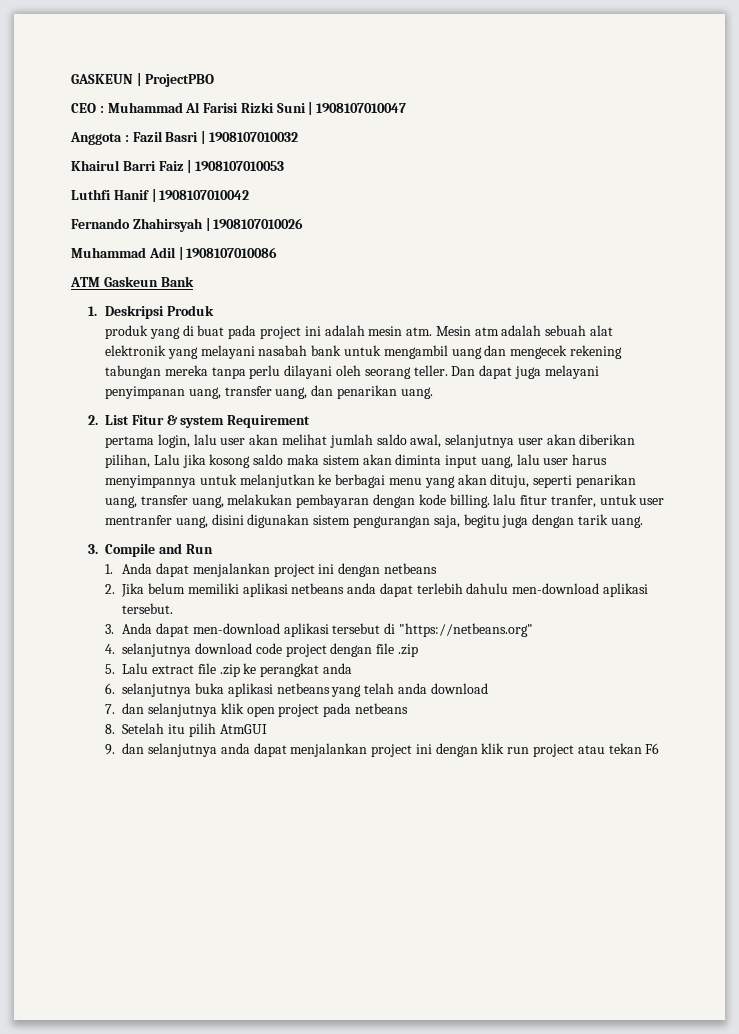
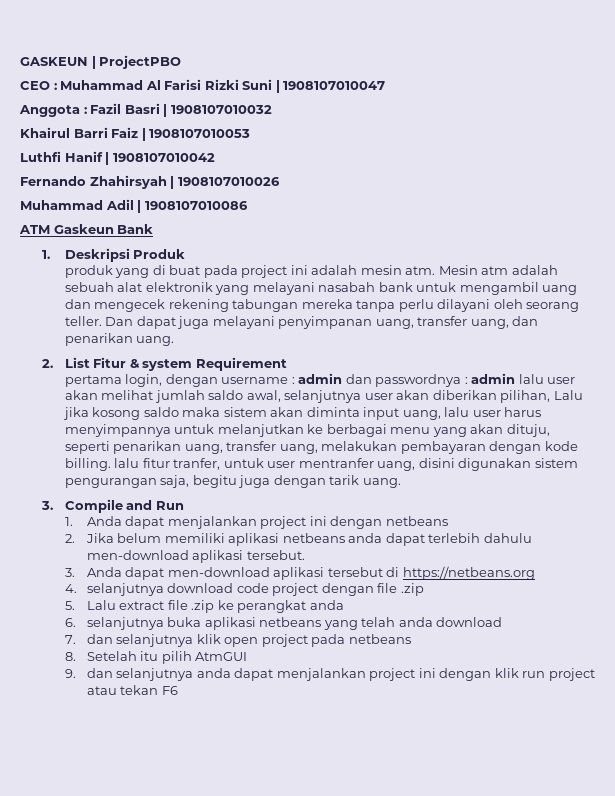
(190, 441) none -> [165,373,516,387] dengan username : admin dan passwordnya : admin
[398,623,533,637] "https://netbeans.org" -> [402,566,535,580] https://netbeans.org

